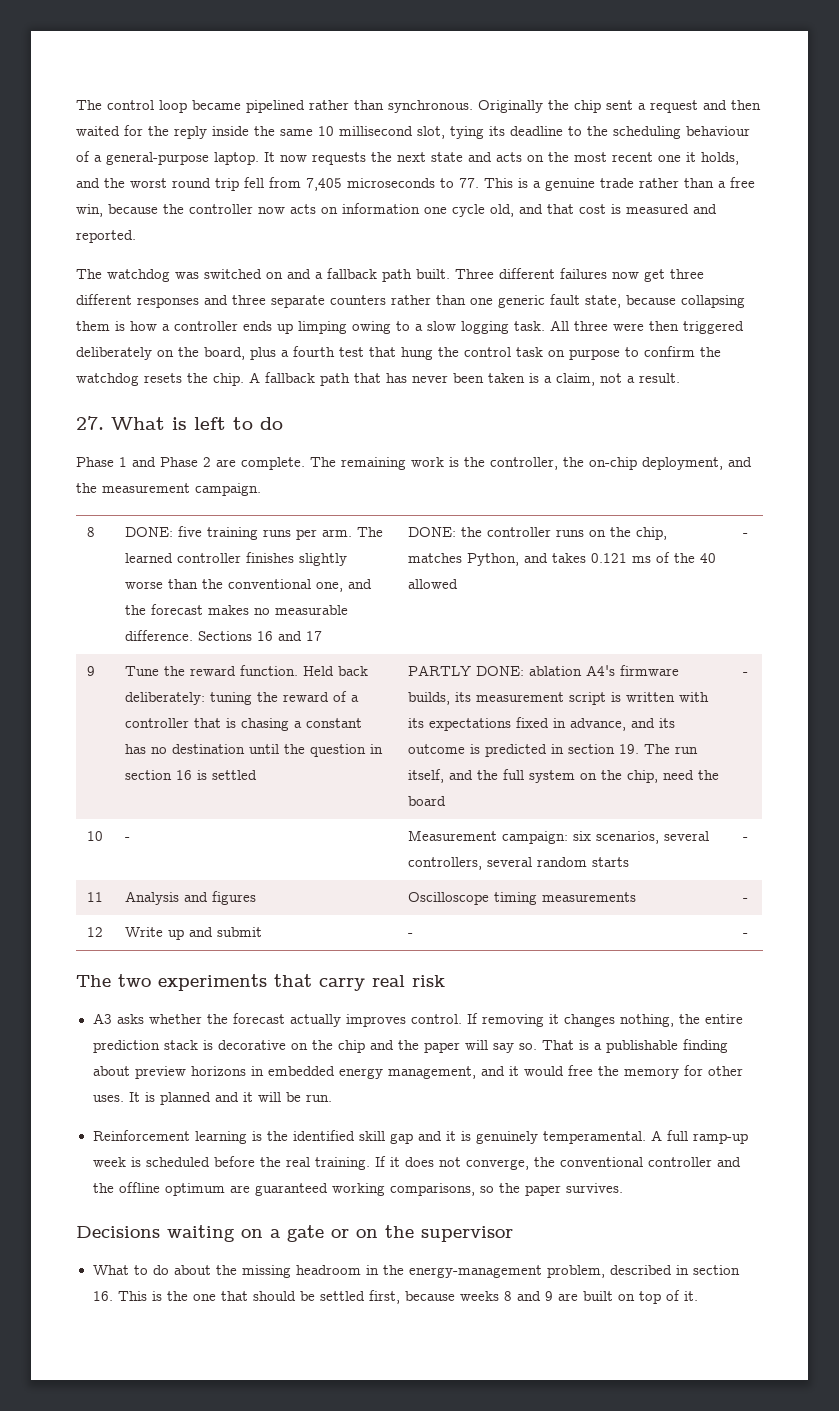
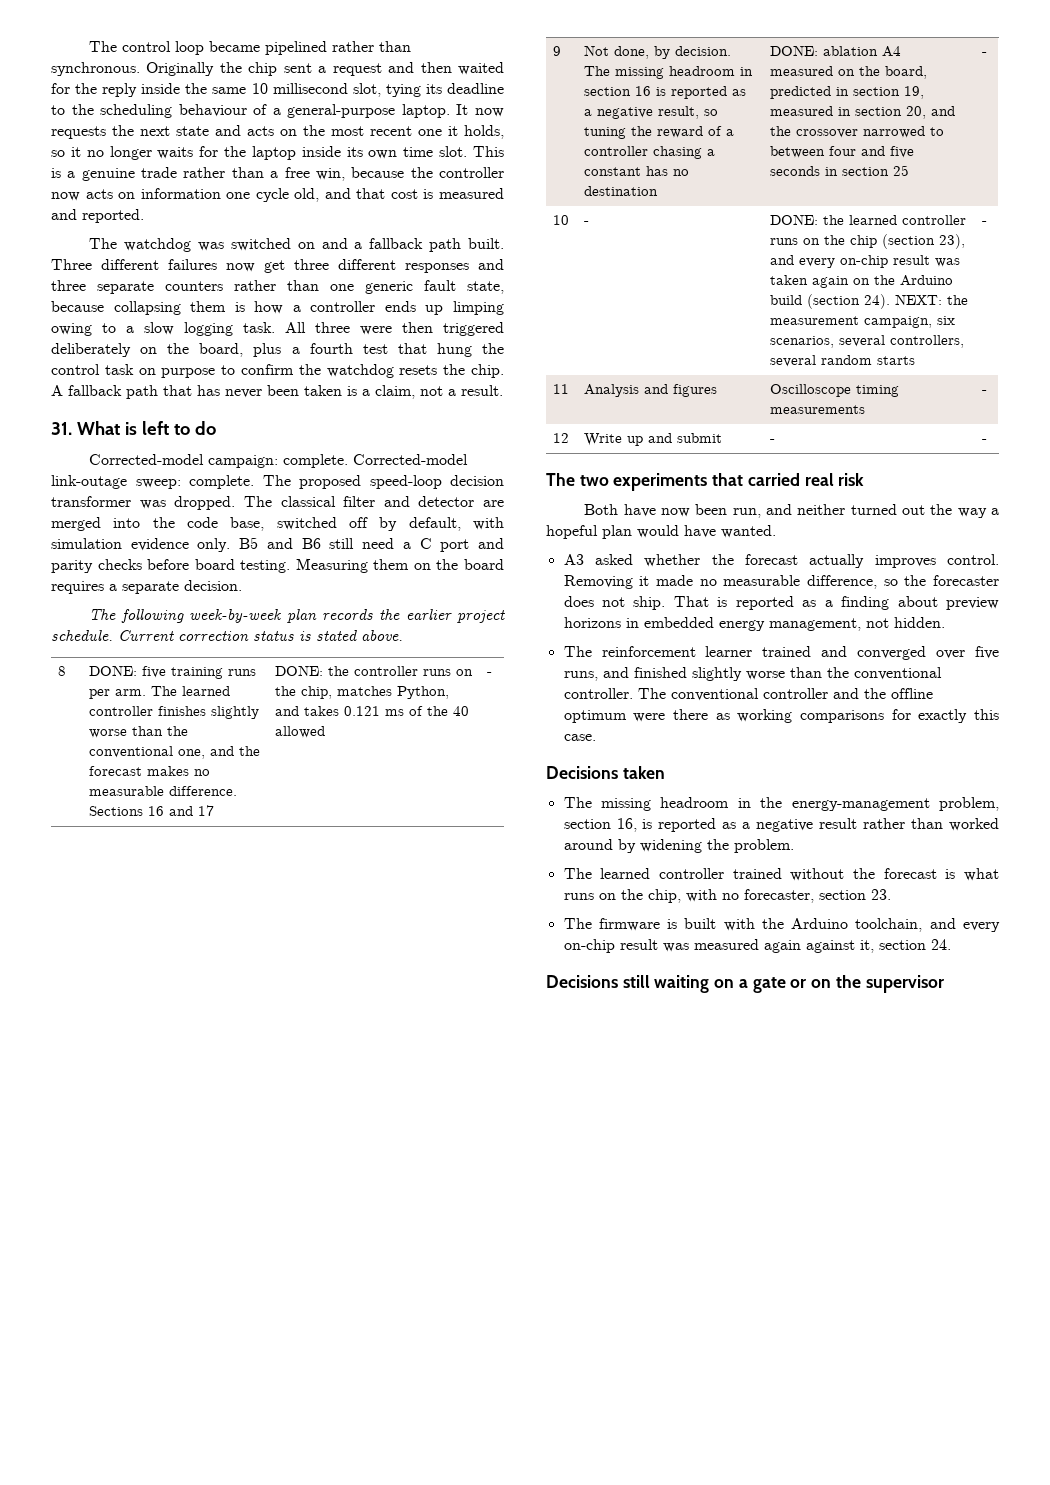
[76,177,479,191] and the worst round trip fell from 7,405 microseconds to 77. -> [51,146,468,160] so it no longer waits for the laptop inside its own time slot.
[76,416,104,430] 27. -> [51,422,72,435] 31.
[76,457,752,470] [76,483,261,496] Phase 1 and Phase 2 are complete. The remaining work is the controller, the on-chip deployment, and the measurement campaign. -> [89,454,469,468] [51,475,504,489] [51,496,504,510] [51,517,504,531] [51,537,505,552] [51,558,504,573] [51,580,242,594] [89,609,505,623] [51,630,403,641] Corrected-model campaign: complete. Corrected-model link-outage sweep: complete. The proposed speed-loop decision transformer was dropped. The classical filter and detector are merged into the code base, switched off by default, with simulation evidence only. B5 and B6 still need a C port and parity checks before board testing. Measuring them on the board requires a separate decision. // The following week-by-week plan records the earlier project schedule. Current correction status is stated above.
[124,665,368,676] [124,692,205,705] Tune the reward function. Held back deliberately: -> [584,45,732,59] [584,66,754,79] [584,86,747,99] [584,106,719,119] Not done, by decision. The missing headroom in section 16 is reported as a negative result, so
[193,718,236,728] that is -> (649, 151) none
[248,744,383,757] [124,770,257,780] [407,665,679,676] [407,692,709,705] [407,717,675,731] [407,744,698,757] [407,769,719,783] [407,796,446,806] [742,672,748,676] [86,831,103,841] [124,837,130,841] [407,830,568,844] until the question in section 16 is settled | PARTLY DONE: ablation A4's firmware builds, its measurement script is written with its expectations fixed in advance, and its outcome is predicted in section 19. The run itself, and the full system on the chip, need the board | - // 10 | - | Measurement campaign: -> [770,45,902,57] [770,66,928,79] [770,86,925,99] [770,106,956,119] [770,126,945,138] [770,146,915,158] [770,165,910,176] [982,52,988,56] [553,215,570,225] [584,221,590,225] [770,214,967,225] [770,234,966,249] [770,255,961,268] [770,275,954,288] [770,294,969,309] [770,316,933,328] | DONE: ablation A4 measured on the board, predicted in section 19, measured in section 20, and the crossover narrowed to between four and five seconds in section 25 | - // 10 | - | DONE: the learned controller runs on the chip (section 23), and every on-chip result was taken again on the Arduino build (section 24). NEXT: the measurement campaign,
[319,978,365,991] carry -> [747,473,800,486] carried
(445, 981) none -> [584,504,999,518] [546,525,776,539] // Both have now been run, and neither turned out the way a hopeful plan would have wanted.
[116,1014,144,1024] asks -> [594,554,633,565] asked
[466,1013,743,1027] [92,1040,678,1053] If removing it changes nothing, the entire prediction stack is decorative on the chip and the paper will say so. That is a publishable -> [563,575,999,589] [563,596,833,610] Removing it made no measurable difference, so the forecaster does not ship. That is reported as a
[480,1065,743,1079] [92,1092,332,1105] [92,1130,748,1144] [92,1156,555,1170] and it would free the memory for other uses. It is planned and it will be run. // Reinforcement learning is the identified skill gap and it is genuinely temperamental. A full ramp-up week is scheduled before the real training. If it does not converge, the -> [865,617,945,628] [563,646,999,660] [563,667,942,681] [563,688,666,699] not hidden. // The reinforcement learner trained and converged over five runs, and finished slightly worse than the conventional controller. The
[229,1183,623,1196] [76,1226,160,1238] are guaranteed working comparisons, so the paper survives. // Decisions -> [633,709,999,723] [563,734,596,741] [546,766,665,779] [563,797,999,811] [563,818,999,832] [563,839,794,853] [563,868,999,881] [563,889,891,903] [563,918,1000,932] [563,939,951,953] [546,975,650,988] were there as working comparisons for exactly this case. // Decisions taken // The missing headroom in the energy-management problem, section 16, is reported as a negative result rather than worked around by widening the problem. // The learned controller trained without the forecast is what runs on the chip, with no forecaster, section 23. // The firmware is built with the Arduino toolchain, and every on-chip result was measured again against it, section 24. // Decisions still
[92,1265,740,1278] [92,1290,698,1304] // What to do about the missing headroom in the energy-management problem, described in section 16. This is the one that should be settled first, because weeks 8 and 9 are built on top of it. -> (944, 984) none

